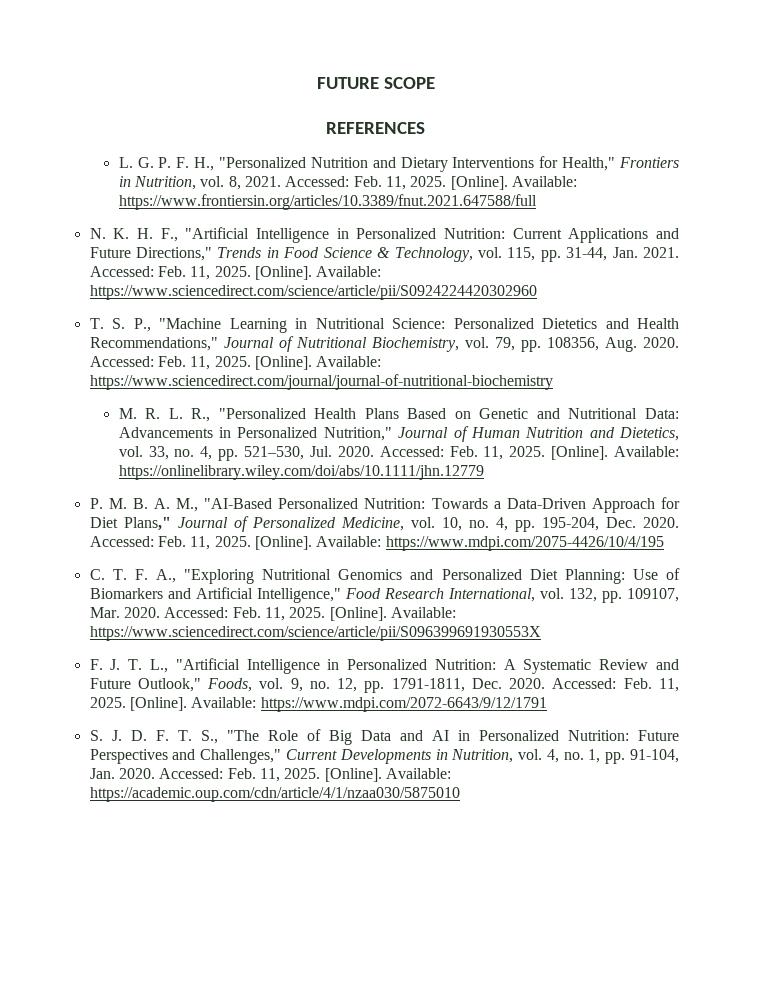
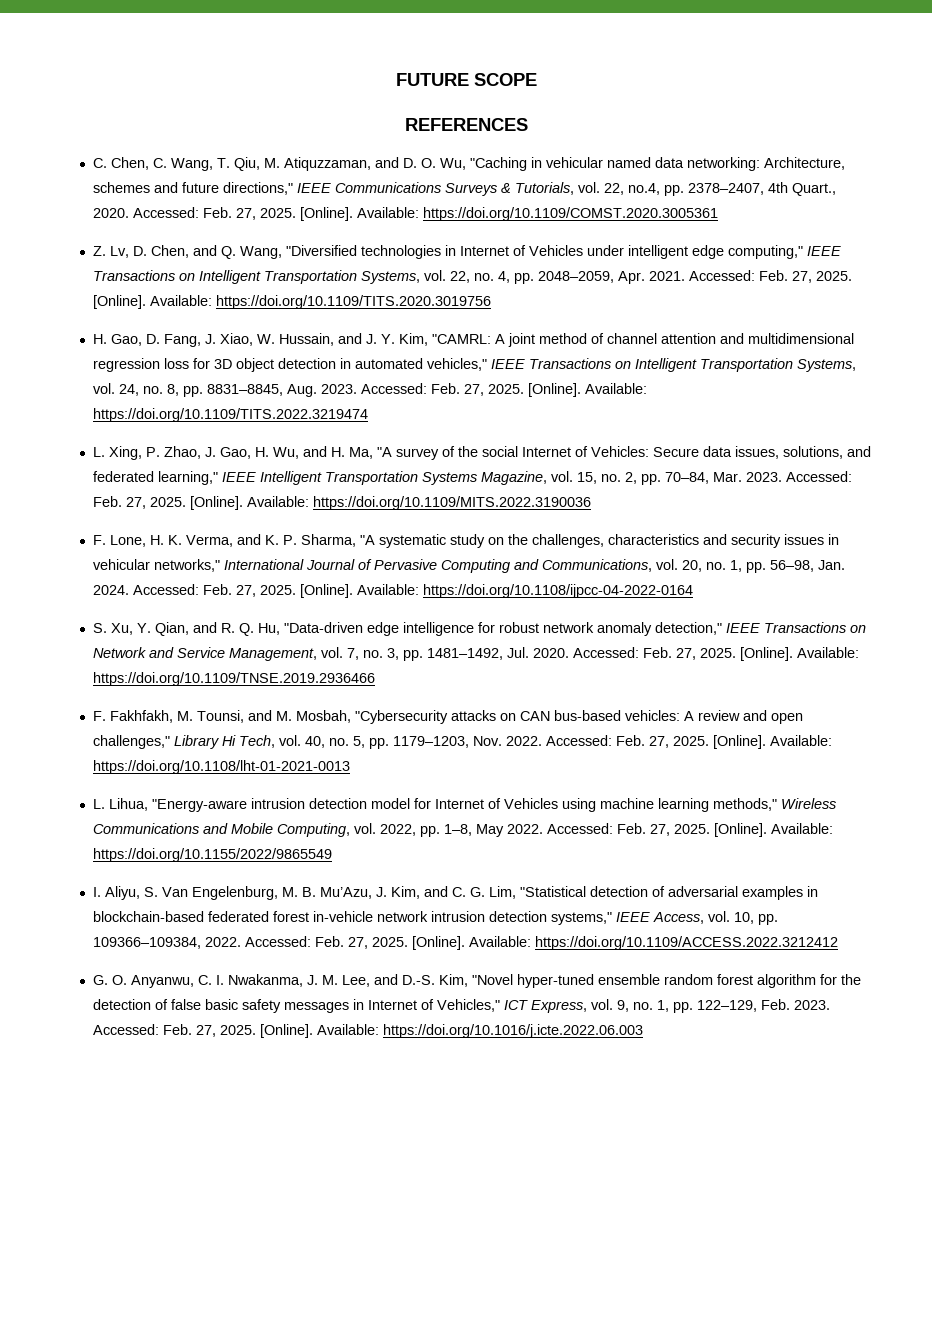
[118,156,679,172] [118,176,577,190] [118,194,537,210] [89,227,679,243] [89,247,679,262] [89,266,382,280] [89,285,537,300] [89,318,680,333] [89,336,679,352] [89,356,382,370] [89,374,553,390] [118,408,680,422] [118,426,679,442] [118,446,305,461] L. G. P. F. H., "Personalized Nutrition and Dietary Interventions for Health," Frontiers in Nutrition, vol. 8, 2021. Accessed: Feb. 11, 2025. [Online]. Available: https://www.frontiersin.org/articles/10.3389/fnut.2021.647588/full // N. K. H. F., "Artificial Intelligence in Personalized Nutrition: Current Applications and Future Directions," Trends in Food Science & Technology, vol. 115, pp. 31-44, Jan. 2021. Accessed: Feb. 11, 2025. [Online]. Available: https://www.sciencedirect.com/science/article/pii/S0924224420302960 // T. S. P., "Machine Learning in Nutritional Science: Personalized Dietetics and Health Recommendations," Journal of Nutritional Biochemistry, vol. 79, pp. 108356, Aug. 2020. Accessed: Feb. 11, 2025. [Online]. Available: https://www.sciencedirect.com/journal/journal-of-nutritional-biochemistry // M. R. L. R., "Personalized Health Plans Based on Genetic and Nutritional Data: Advancements in Personalized Nutrition," Journal of Human Nutrition and Dietetics, vol. 33, no. 4, pp. 521–530, -> [93,157,846,171] [93,182,837,196] [93,207,719,221] [93,245,842,259] [93,270,853,284] [93,295,492,309] [93,333,855,347] [93,358,857,372] [93,383,648,397] [93,408,369,422] [93,446,872,460] [93,471,853,485] [93,496,592,510] [93,534,840,548] [93,559,846,573] [93,584,694,598] [93,622,867,636] [93,647,504,661] C. Chen, C. Wang, T. Qiu, M. Atiquzzaman, and D. O. Wu, "Caching in vehicular named data networking: Architecture, schemes and future directions," IEEE Communications Surveys & Tutorials, vol. 22, no.4, pp. 2378–2407, 4th Quart., 2020. Accessed: Feb. 27, 2025. [Online]. Available: https://doi.org/10.1109/COMST.2020.3005361 // Z. Lv, D. Chen, and Q. Wang, "Diversified technologies in Internet of Vehicles under intelligent edge computing," IEEE Transactions on Intelligent Transportation Systems, vol. 22, no. 4, pp. 2048–2059, Apr. 2021. Accessed: Feb. 27, 2025. [Online]. Available: https://doi.org/10.1109/TITS.2020.3019756 // H. Gao, D. Fang, J. Xiao, W. Hussain, and J. Y. Kim, "CAMRL: A joint method of channel attention and multidimensional regression loss for 3D object detection in automated vehicles," IEEE Transactions on Intelligent Transportation Systems, vol. 24, no. 8, pp. 8831–8845, Aug. 2023. Accessed: Feb. 27, 2025. [Online]. Available: https://doi.org/10.1109/TITS.2022.3219474 // L. Xing, P. Zhao, J. Gao, H. Wu, and H. Ma, "A survey of the social Internet of Vehicles: Secure data issues, solutions, and federated learning," IEEE Intelligent Transportation Systems Magazine, vol. 15, no. 2, pp. 70–84, Mar. 2023. Accessed: Feb. 27, 2025. [Online]. Available: https://doi.org/10.1109/MITS.2022.3190036 // F. Lone, H. K. Verma, and K. P. Sharma, "A systematic study on the challenges, characteristics and security issues in vehicular networks," International Journal of Pervasive Computing and Communications, vol. 20, no. 1, pp. 56–98, Jan. 2024. Accessed: Feb. 27, 2025. [Online]. Available: https://doi.org/10.1108/ijpcc-04-2022-0164 // S. Xu, Y. Qian, and R. Q. Hu, "Data-driven edge intelligence for robust network anomaly detection," IEEE Transactions on Network and Service Management, vol. 7, no. 3, pp. 1481–1492,
[483,446,679,460] [118,465,484,480] [89,497,681,513] [89,516,680,532] [89,536,664,551] [89,568,681,584] [89,587,679,603] [89,607,456,621] [89,626,541,641] [89,658,679,674] [89,678,679,693] [89,697,547,712] [89,729,679,745] [89,749,679,764] [89,768,451,782] [89,787,460,802] 11, 2025. [Online]. Available: https://onlinelibrary.wiley.com/doi/abs/10.1111/jhn.12779 // P. M. B. A. M., "AI-Based Personalized Nutrition: Towards a Data-Driven Approach for Diet Plans," Journal of Personalized Medicine, vol. 10, no. 4, pp. 195-204, Dec. 2020. Accessed: Feb. 11, 2025. [Online]. Available: https://www.mdpi.com/2075-4426/10/4/195 // C. T. F. A., "Exploring Nutritional Genomics and Personalized Diet Planning: Use of Biomarkers and Artificial Intelligence," Food Research International, vol. 132, pp. 109107, Mar. 2020. Accessed: Feb. 11, 2025. [Online]. Available: https://www.sciencedirect.com/science/article/pii/S096399691930553X // F. J. T. L., "Artificial Intelligence in Personalized Nutrition: A Systematic Review and Future Outlook," Foods, vol. 9, no. 12, pp. 1791-1811, Dec. 2020. Accessed: Feb. 11, 2025. [Online]. Available: https://www.mdpi.com/2072-6643/9/12/1791 // S. J. D. F. T. S., "The Role of Big Data and AI in Personalized Nutrition: Future Perspectives and Challenges," Current Developments in Nutrition, vol. 4, no. 1, pp. 91-104, Jan. 2020. Accessed: Feb. 11, 2025. [Online]. Available: https://academic.oup.com/cdn/article/4/1/nzaa030/5875010 -> [676,647,860,661] [93,672,376,686] [93,710,804,724] [93,735,833,749] [93,760,351,774] [93,798,837,812] [93,823,834,837] [93,848,333,862] [93,886,819,900] [93,911,779,925] [93,936,839,950] [93,974,862,988] [93,999,831,1013] [93,1024,644,1038] 27, 2025. [Online]. Available: https://doi.org/10.1109/TNSE.2019.2936466 // F. Fakhfakh, M. Tounsi, and M. Mosbah, "Cybersecurity attacks on CAN bus-based vehicles: A review and open challenges," Library Hi Tech, vol. 40, no. 5, pp. 1179–1203, Nov. 2022. Accessed: Feb. 27, 2025. [Online]. Available: https://doi.org/10.1108/lht-01-2021-0013 // L. Lihua, "Energy-aware intrusion detection model for Internet of Vehicles using machine learning methods," Wireless Communications and Mobile Computing, vol. 2022, pp. 1–8, May 2022. Accessed: Feb. 27, 2025. [Online]. Available: https://doi.org/10.1155/2022/9865549 // I. Aliyu, S. Van Engelenburg, M. B. Mu’Azu, J. Kim, and C. G. Lim, "Statistical detection of adversarial examples in blockchain-based federated forest in-vehicle network intrusion detection systems," IEEE Access, vol. 10, pp. 109366–109384, 2022. Accessed: Feb. 27, 2025. [Online]. Available: https://doi.org/10.1109/ACCESS.2022.3212412 // G. O. Anyanwu, C. I. Nwakanma, J. M. Lee, and D.-S. Kim, "Novel hyper-tuned ensemble random forest algorithm for the detection of false basic safety messages in Internet of Vehicles," ICT Express, vol. 9, no. 1, pp. 122–129, Feb. 2023. Accessed: Feb. 27, 2025. [Online]. Available: https://doi.org/10.1016/j.icte.2022.06.003

